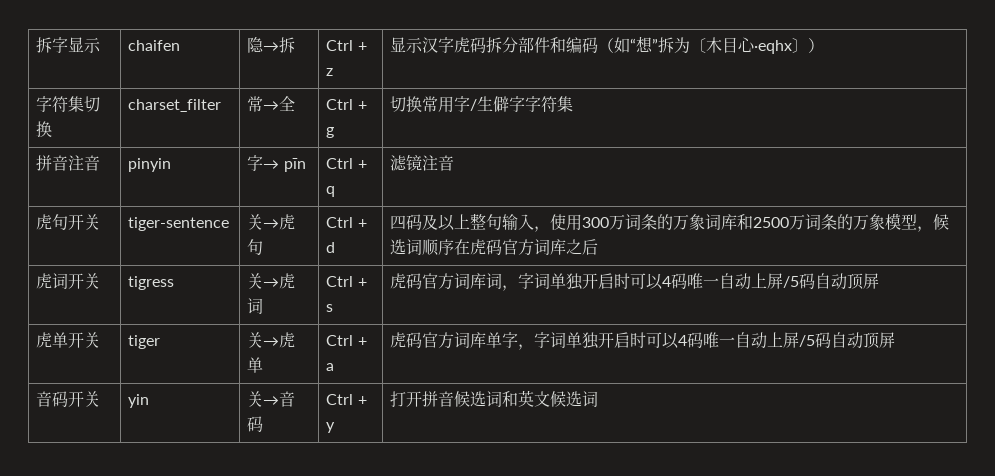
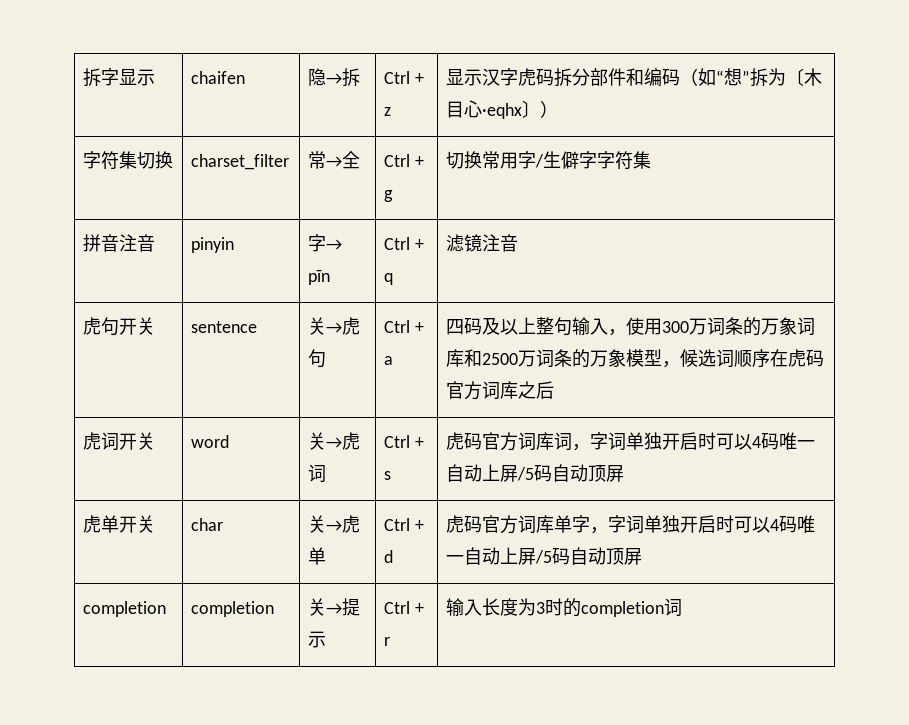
[128,217,230,231] tiger-sentence -> [190,321,257,333] sentence
[326,242,336,253] d -> [383,356,393,365] a
[128,276,175,290] tigress -> [190,435,229,448] word
[128,335,161,349] tiger -> [190,518,223,531] char
[326,363,335,371] a -> [383,550,393,563] d
[36,391,101,407] [128,394,150,408] [247,391,296,407] [247,416,264,432] [326,394,367,405] [326,422,336,433] [390,390,583,407] ⾳码开关 | yin | 关→⾳码 | Ctrl + y | 打开拼音候选词和英文候选 -> [82,601,166,617] [190,601,274,617] [307,598,360,616] [307,631,326,648] [383,601,424,614] [383,637,390,646] [445,598,664,617] completion | completion | 关→提示 | Ctrl + r | 输入长度为3时的completion

